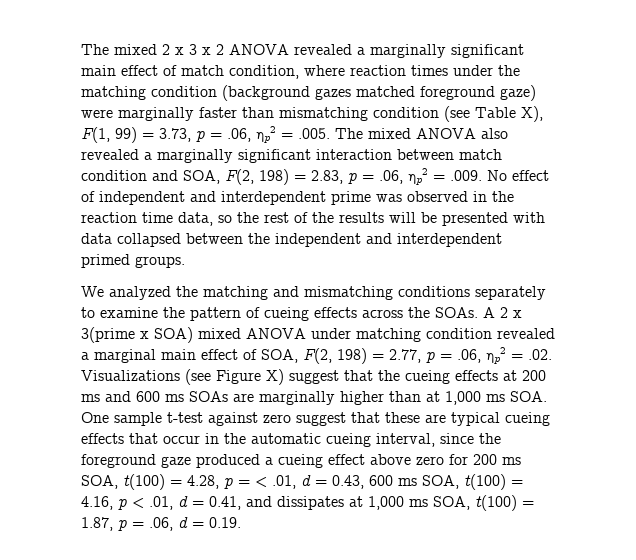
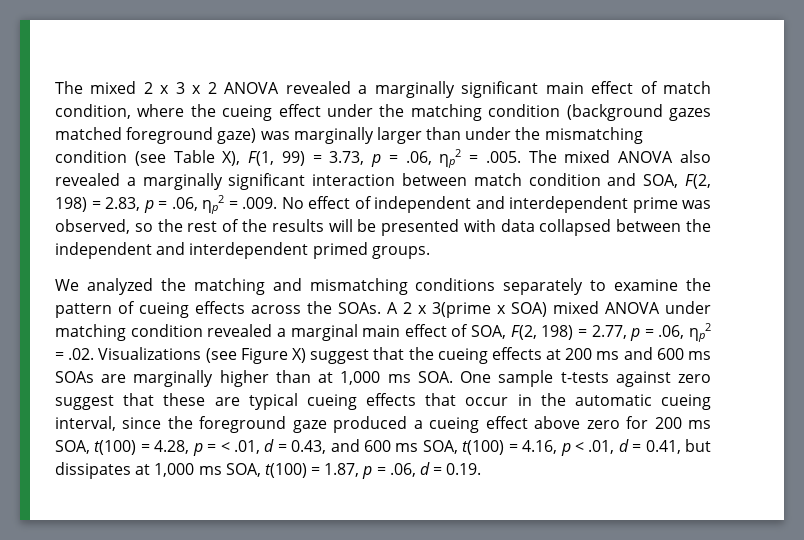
[350,65,448,76] reaction times -> [190,104,321,121] the cueing effect
[81,107,274,121] were marginally faster than -> [260,127,541,144] was marginally larger than under the
[407,191,514,202] [81,212,213,226] observed in the reaction time data, -> [55,219,130,234] observed,
[167,412,203,423] t-test -> [560,372,609,383] t-tests
(364, 482) none -> [330,439,360,452] and
[246,496,272,507] and -> [684,439,711,452] but

